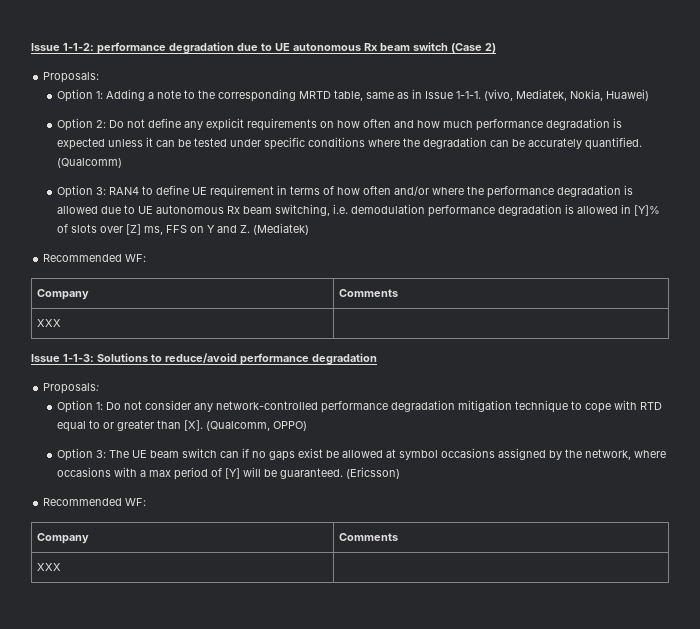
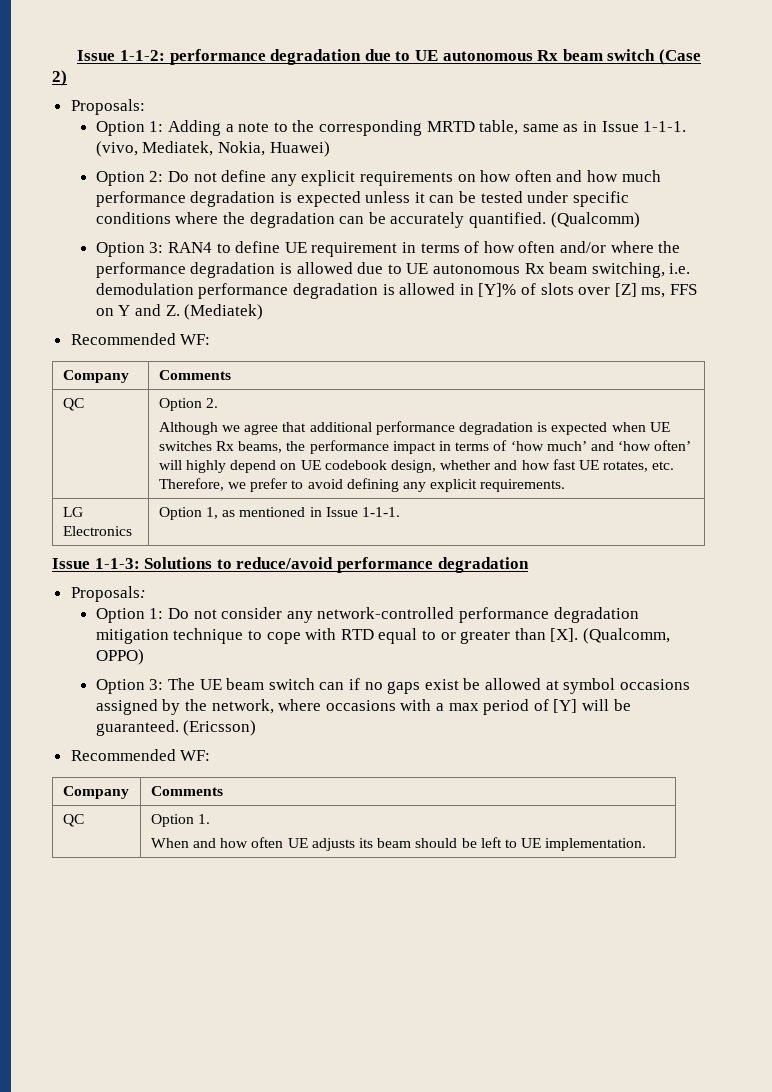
[37,319,62,327] XXX | -> [62,398,84,411] [158,398,219,411] [158,421,670,435] [158,440,692,454] [158,459,675,473] [158,478,566,492] [62,507,83,517] [62,526,132,536] [158,507,401,520] QC | Option 2. // Although we agree that additional performance degradation is expected when UE switches Rx beams, the performance impact in terms of ‘how much’ and ‘how often’ will highly depend on UE codebook design, whether and how fast UE rotates, etc. Therefore, we prefer to avoid defining any explicit requirements. // LG Electronics | Option 1, as mentioned in Issue 1-1-1.
[37,563,62,571] XXX | -> [62,814,84,827] [150,814,211,827] [150,837,647,851] QC | Option 1. // When and how often UE adjusts its beam should be left to UE implementation.

